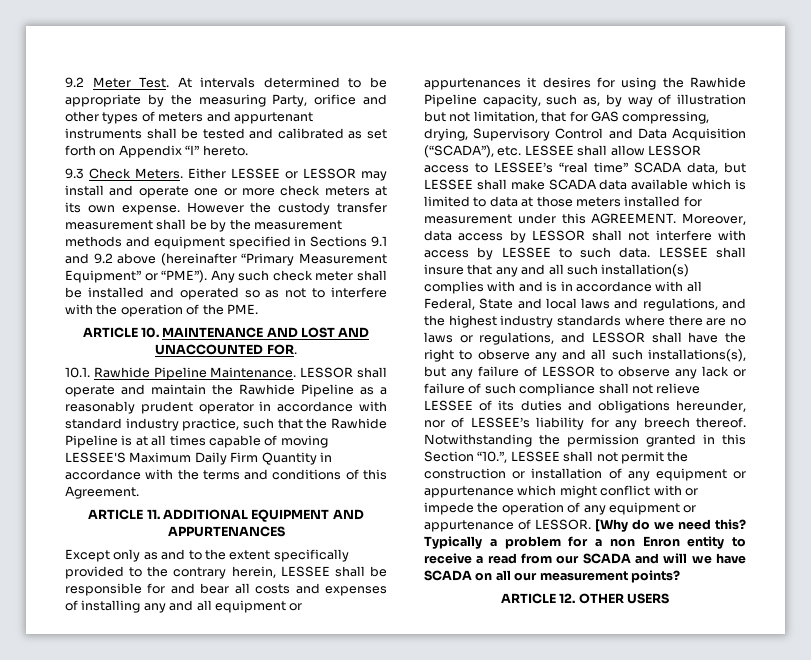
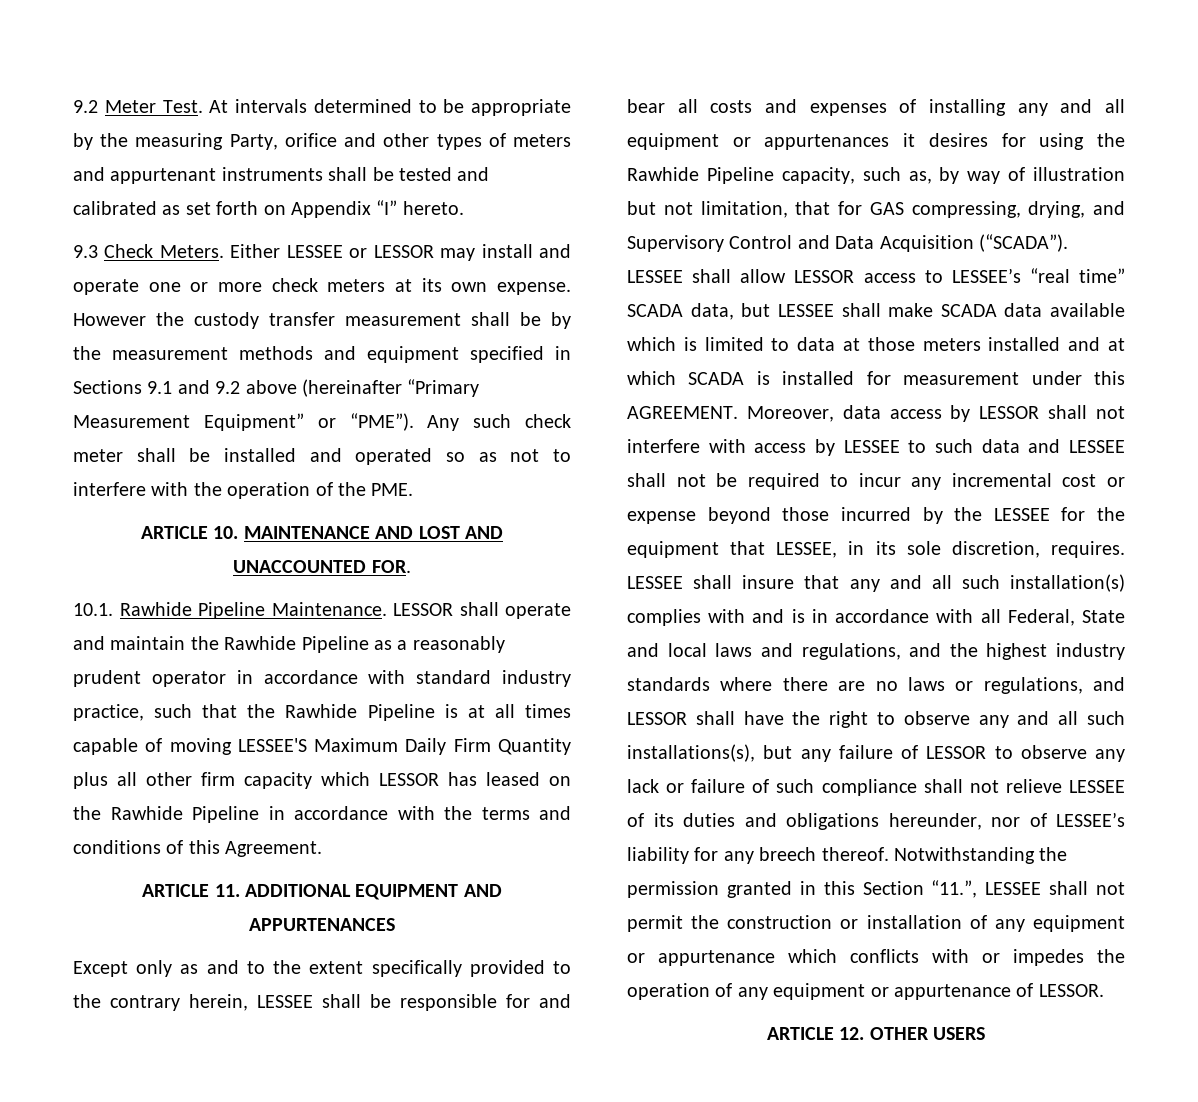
(317, 458) none -> [73,772,571,789] [73,806,259,823] plus all other firm capacity which LESSOR has leased on the Rawhide Pipeline
(468, 134) none -> [1093,201,1125,215] and
[424,145,522,158] (“SCADA”), etc. -> [979,234,1068,252] (“SCADA”).
(681, 201) none -> [1068,337,1125,351] [627,371,855,385] and at which SCADA is installed
[619,247,651,258] data. -> [981,439,1125,453] [627,473,1125,490] [627,507,1125,524] [627,541,1125,558] data and LESSEE shall not be required to incur any incremental cost or expense beyond those incurred by the LESSEE for the equipment that LESSEE, in its sole discretion, requires.
[477,451,508,463] “10.”, -> [931,880,978,898] “11.”,
[559,485,651,498] might conflict -> [850,949,919,963] conflicts
[424,502,474,515] impede -> [1013,949,1084,966] impedes
[595,519,746,532] [424,536,746,549] [424,553,746,564] [424,570,680,583] [Why do we need this? Typically a problem for a non Enron entity to receive a read from our SCADA and will we have SCADA on all our measurement points? -> (1104, 990) none

